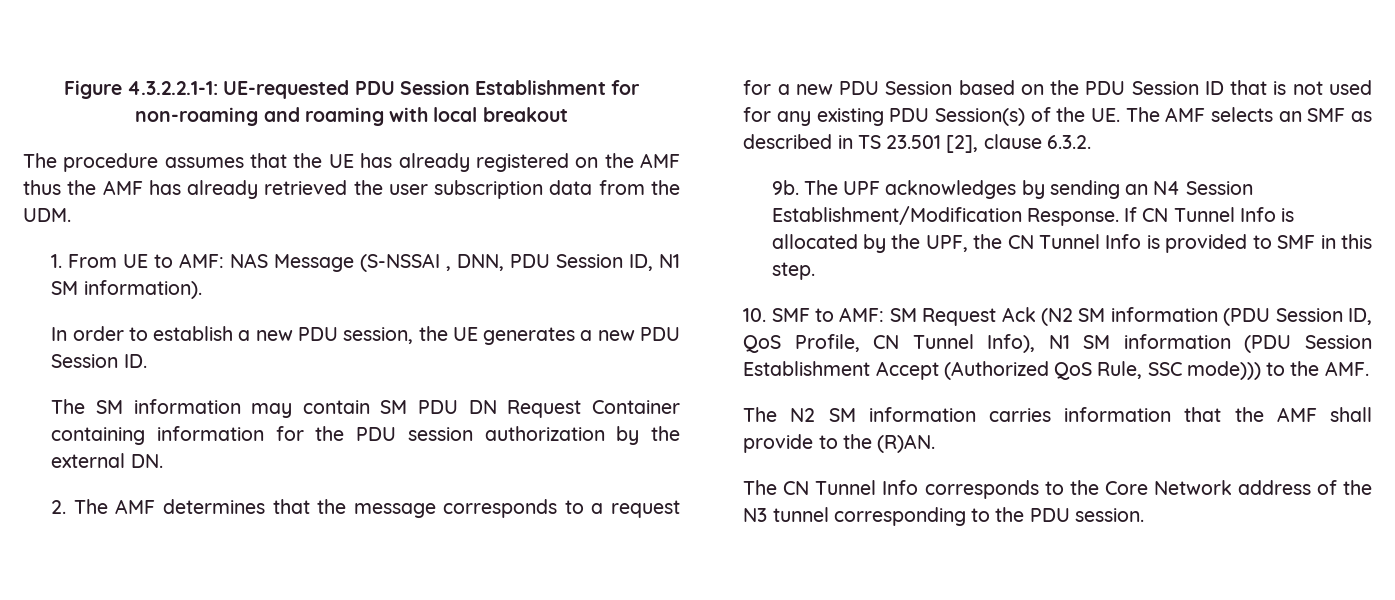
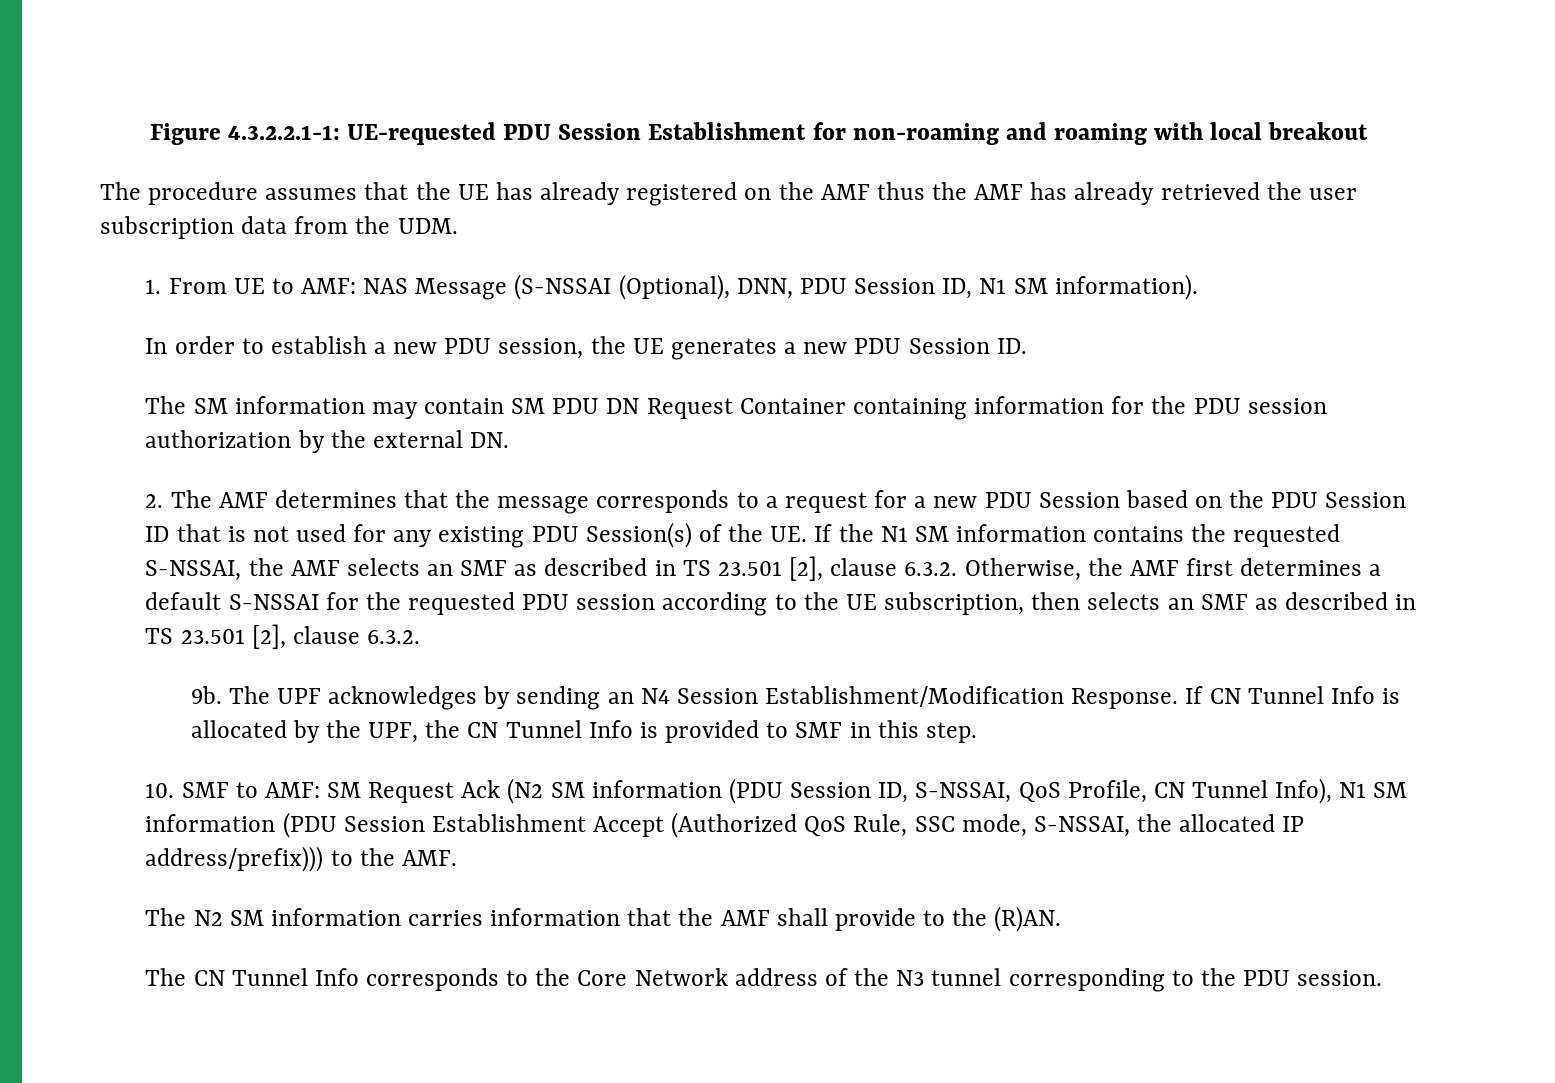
[446,266,452,271] , -> [618,274,730,300] (Optional),
[1125,107,1160,122] The -> [814,524,1341,547] [145,558,284,581] If the N1 SM information contains the requested S-NSSAI, the
(1091, 142) none -> [964,558,1382,581] [145,592,1417,616] [145,624,420,649] Otherwise, the AMF first determines a default S-NSSAI for the requested PDU session according to the UE subscription, then selects an SMF as described in TS 23.501 [2], clause 6.3.2.
(1372, 316) none -> [915,782,1012,803] S-NSSAI,
[1186,361,1261,380] mode))) -> [961,814,1305,837] [145,846,324,872] mode, S-NSSAI, the allocated IP address/prefix)))

